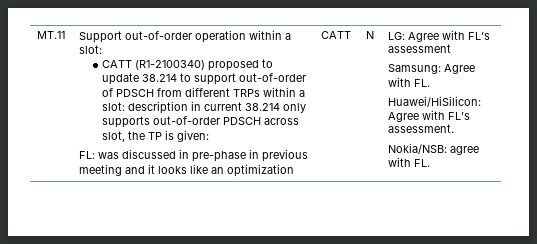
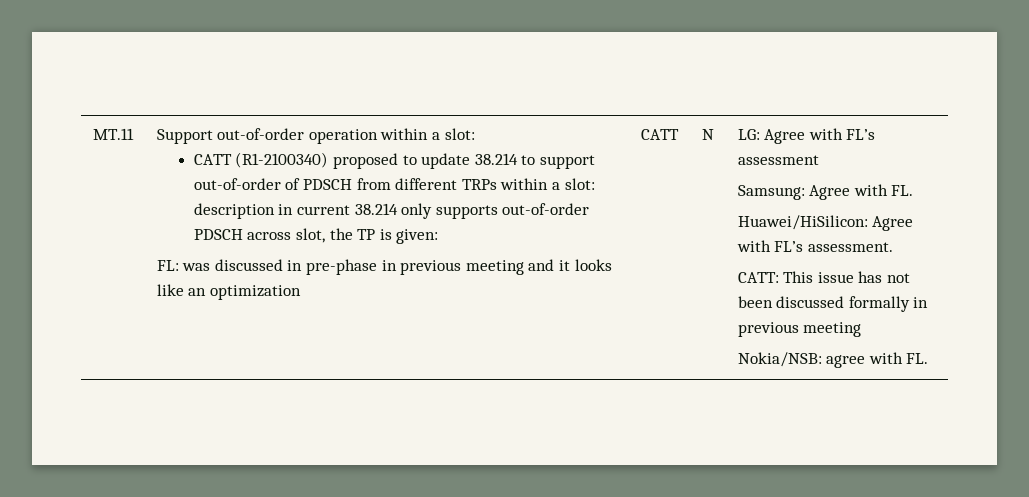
(454, 128) none -> [737,271,910,283] [737,296,929,312] [737,322,862,337] // CATT: This issue has not been discussed formally in previous meeting

